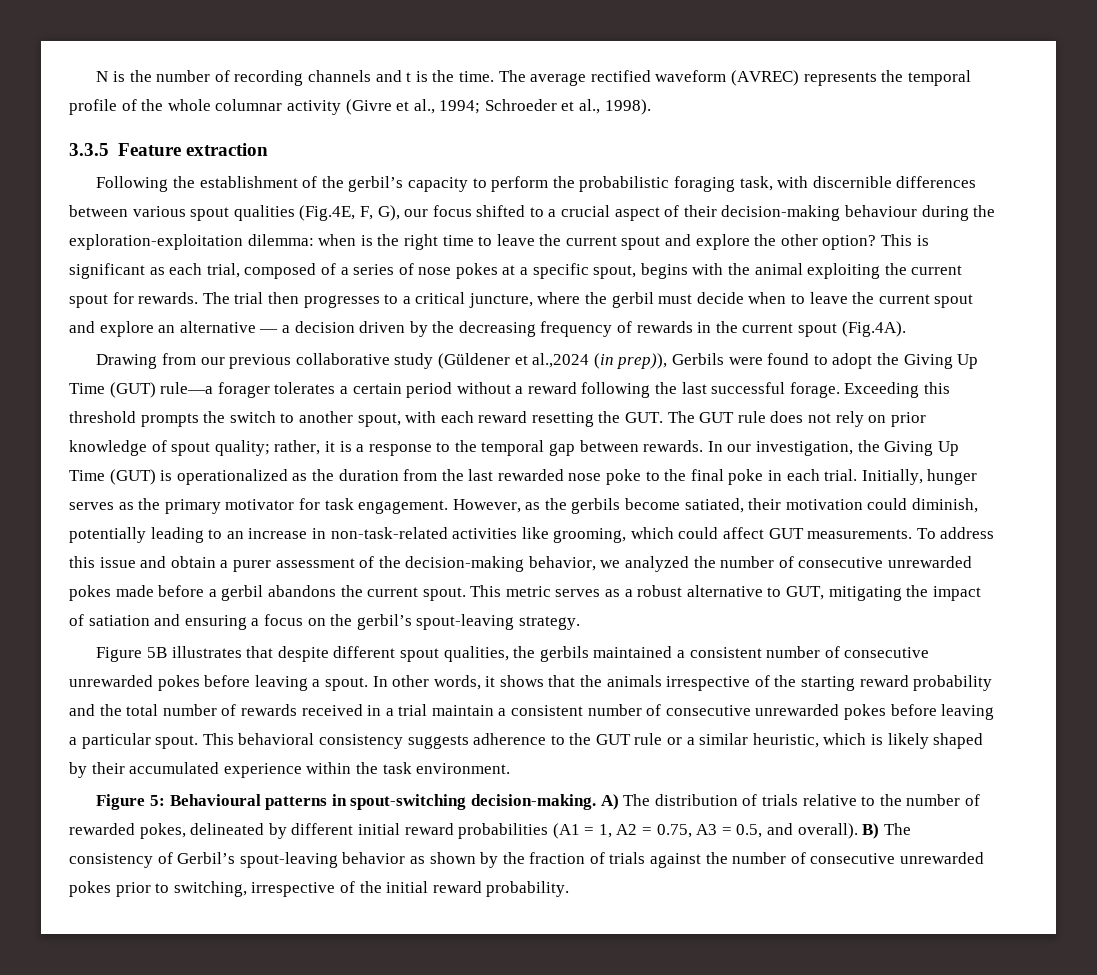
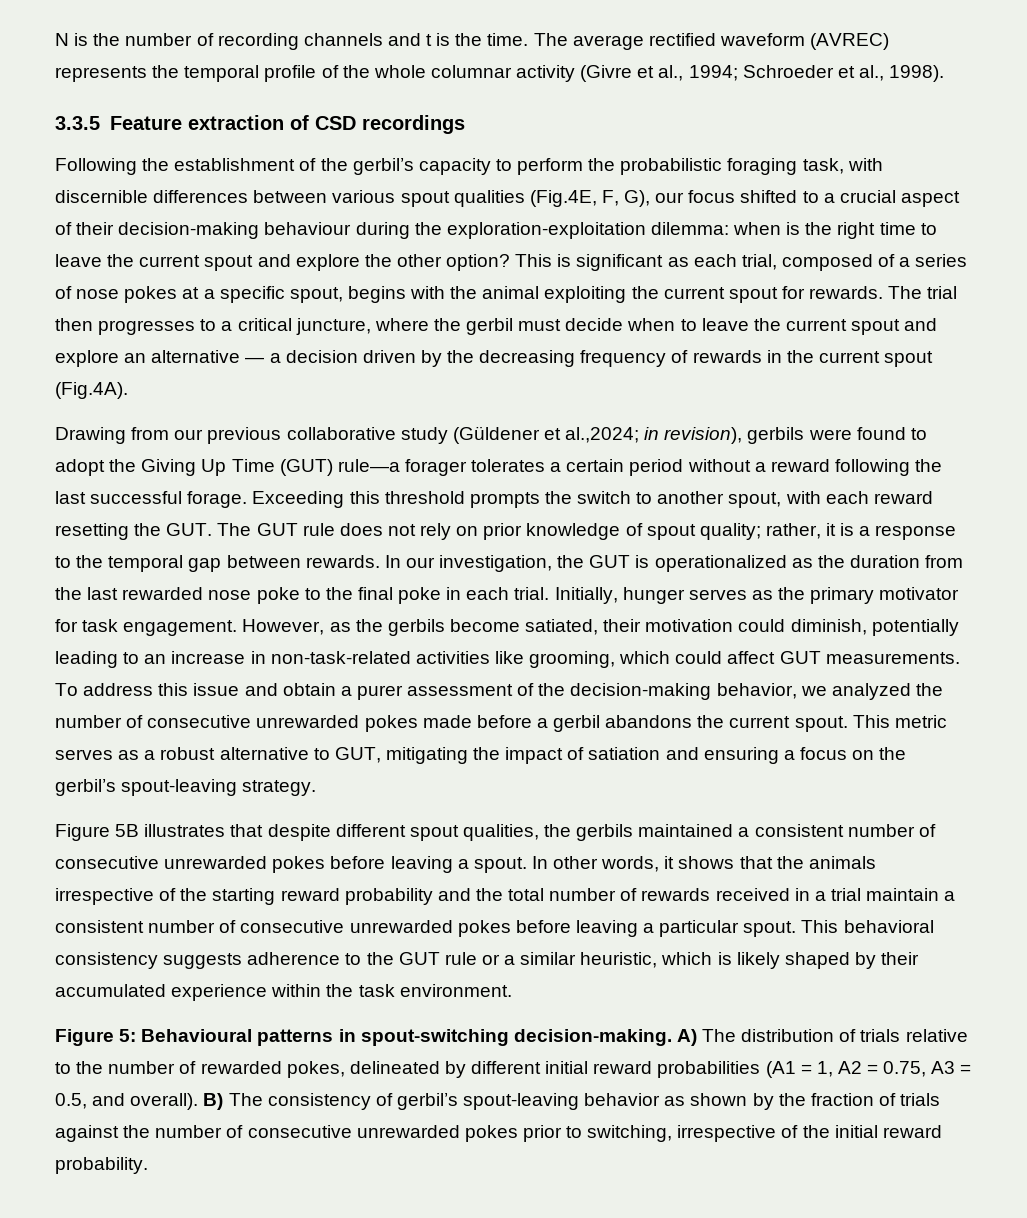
(268, 149) none -> [289,115,465,134] of CSD recordings
[532,353,724,369] al.,2024 (in prep)), Gerbils -> [565,427,805,444] al.,2024; in revision), gerbils
[884,441,959,456] [69,469,156,485] Giving Up Time (GUT) -> [589,555,631,568] GUT
[177,852,236,864] Gerbil’s -> [396,1093,458,1110] gerbil’s

